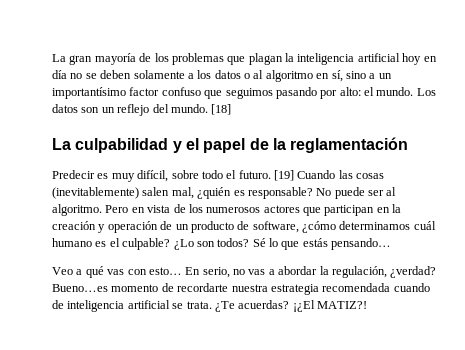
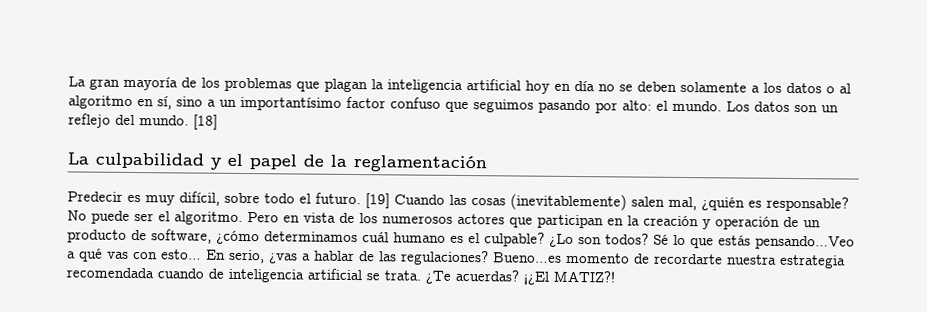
[386,187,397,196] al -> [158,211,170,222] el
[331,238,392,250] [52,267,73,275] pensando… // Veo -> [755,235,855,250] pensando…Veo
[233,266,437,278] no vas a abordar la regulación, ¿verdad? -> [269,250,489,266] ¿vas a hablar de las regulaciones?

